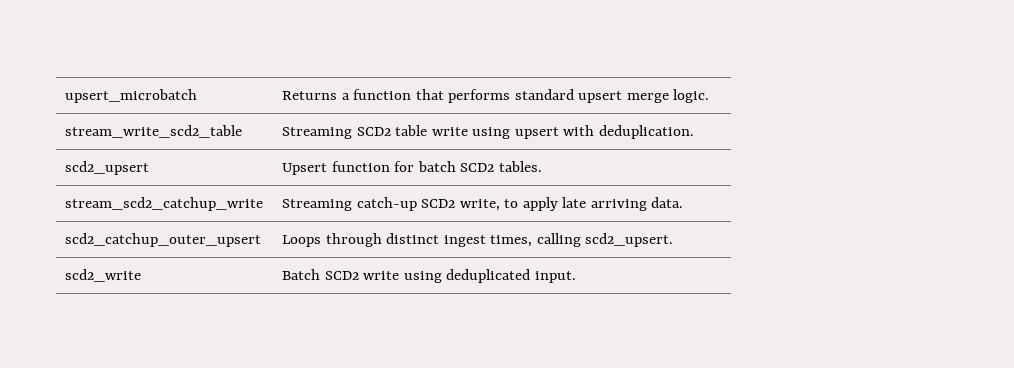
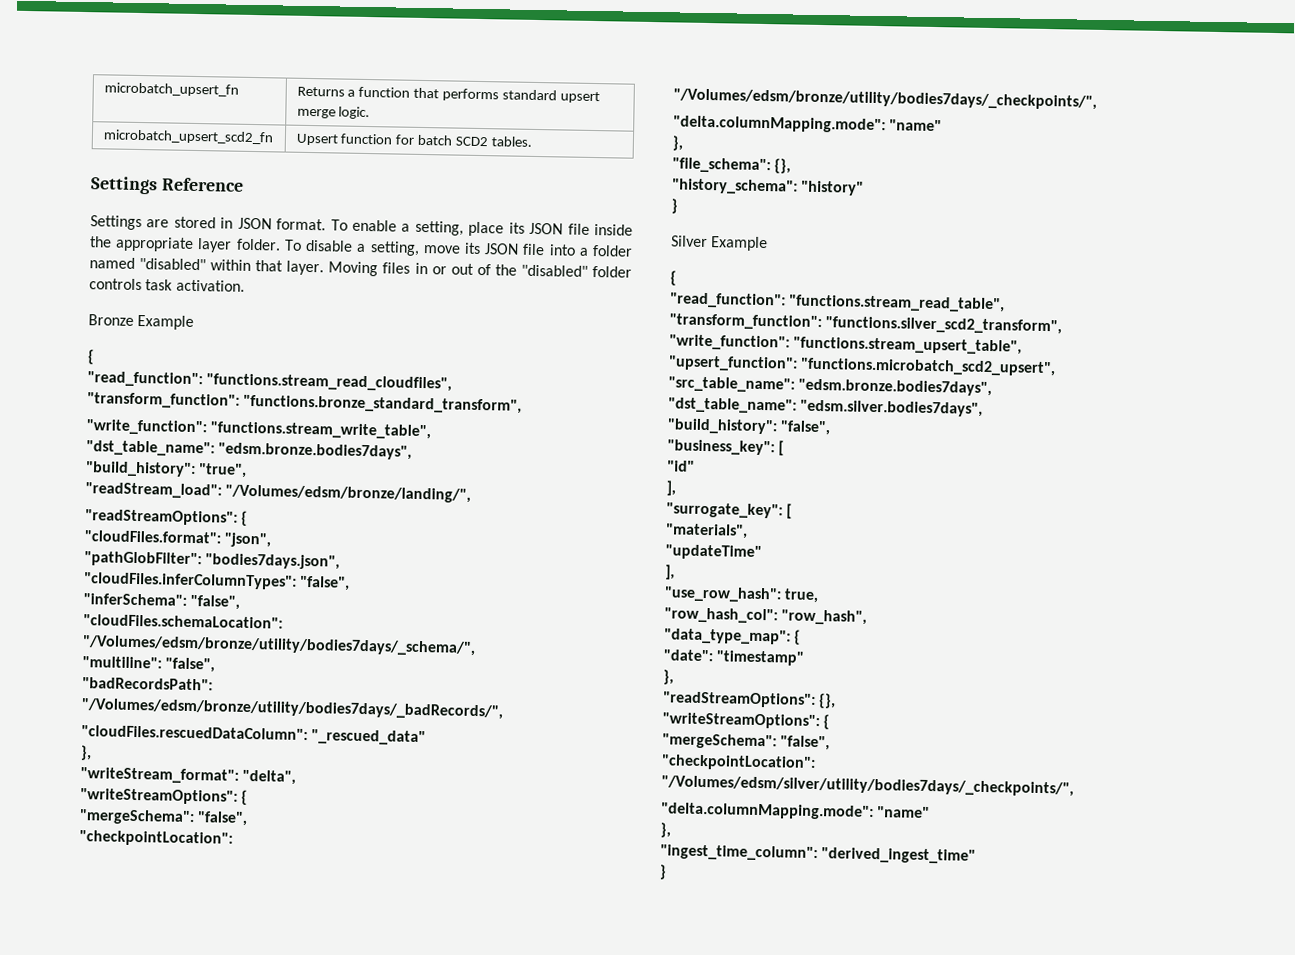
[65,89,198,103] upsert_microbatch -> [103,82,239,97] microbatch_upsert_fn
[65,125,243,138] [282,125,694,139] [65,161,150,175] stream_write_scd2_table | Streaming SCD2 table write using upsert with deduplication. // scd2_upsert -> [102,129,274,145] microbatch_upsert_scd2_fn
[65,197,264,211] [282,197,684,211] [65,233,262,247] [282,233,674,247] [65,269,142,282] [282,269,576,283] // stream_scd2_catchup_write | Streaming catch-up SCD2 write, to apply late arriving data. // scd2_catchup_outer_upsert | Loops through distinct ingest times, calling scd2_upsert. // scd2_write | Batch SCD2 write using deduplicated input. -> [90,176,244,195] [90,215,634,237] [89,236,634,257] [89,257,633,278] [89,278,245,292] [88,314,195,330] [87,349,95,365] [87,371,453,392] [87,392,523,414] [86,419,432,440] [86,440,413,460] [85,461,248,478] [85,482,472,503] [85,509,249,526] [84,530,272,548] [84,551,341,570] [83,572,351,591] [83,593,241,610] [83,614,283,629] [82,635,476,656] [82,656,216,673] [82,677,213,691] [81,698,503,720] [81,725,427,746] [80,745,92,761] [80,767,297,785] [80,788,249,806] [79,809,249,827] [79,830,233,847] [673,88,1097,110] [673,115,943,134] [672,135,684,151] [672,157,792,174] [672,178,865,196] [671,198,678,214] [671,235,769,252] [670,270,677,286] [670,292,1006,313] [669,313,1063,335] [669,334,1023,355] [668,355,1057,377] [668,376,993,397] [668,397,984,417] [667,418,832,436] [667,439,785,456] [667,460,695,472] [666,480,676,496] [666,502,793,519] [665,523,748,539] [665,544,762,561] [665,564,675,580] [664,586,820,604] [664,607,868,625] [664,628,802,645] [663,649,805,666] [663,669,674,685] [662,691,837,709] [662,712,831,730] [662,733,831,751] [661,754,816,771] [661,775,1074,797] [661,802,931,821] [660,822,671,838] [660,844,977,864] [659,864,667,880] // Settings Reference // Settings are stored in JSON format. To enable a setting, place its JSON file inside the appropriate layer folder. To disable a setting, move its JSON file into a folder named "disabled" within that layer. Moving files in or out of the "disabled" folder controls task activation. // Bronze Example // { // "read_function": "functions.stream_read_cloudfiles", // "transform_function": "functions.bronze_standard_transform", // "write_function": "functions.stream_write_table", // "dst_table_name": "edsm.bronze.bodies7days", // "build_history": "true", // "readStream_load": "/Volumes/edsm/bronze/landing/", // "readStreamOptions": { // "cloudFiles.format": "json", // "pathGlobFilter": "bodies7days.json", // "cloudFiles.inferColumnTypes": "false", // "inferSchema": "false", // "cloudFiles.schemaLocation": "/Volumes/edsm/bronze/utility/bodies7days/_schema/", // "multiline": "false", // "badRecordsPath": "/Volumes/edsm/bronze/utility/bodies7days/_badRecords/", // "cloudFiles.rescuedDataColumn": "_rescued_data" // }, // "writeStream_format": "delta", // "writeStreamOptions": { // "mergeSchema": "false", // "checkpointLocation": "/Volumes/edsm/bronze/utility/bodies7days/_checkpoints/", // "delta.columnMapping.mode": "name" // }, // "file_schema": {}, // "history_schema": "history" // } // Silver Example // { // "read_function": "functions.stream_read_table", // "transform_function": "functions.silver_scd2_transform", // "write_function": "functions.stream_upsert_table", // "upsert_function": "functions.microbatch_scd2_upsert", // "src_table_name": "edsm.bronze.bodies7days", // "dst_table_name": "edsm.silver.bodies7days", // "build_history": "false", // "business_key": [ // "id" // ], // "surrogate_key": [ // "materials", // "updateTime" // ], // "use_row_hash": true, // "row_hash_col": "row_hash", // "data_type_map": { // "date": "timestamp" // }, // "readStreamOptions": {}, // "writeStreamOptions": { // "mergeSchema": "false", // "checkpointLocation": "/Volumes/edsm/silver/utility/bodies7days/_checkpoints/", // "delta.columnMapping.mode": "name" // }, // "ingest_time_column": "derived_ingest_time" // }

